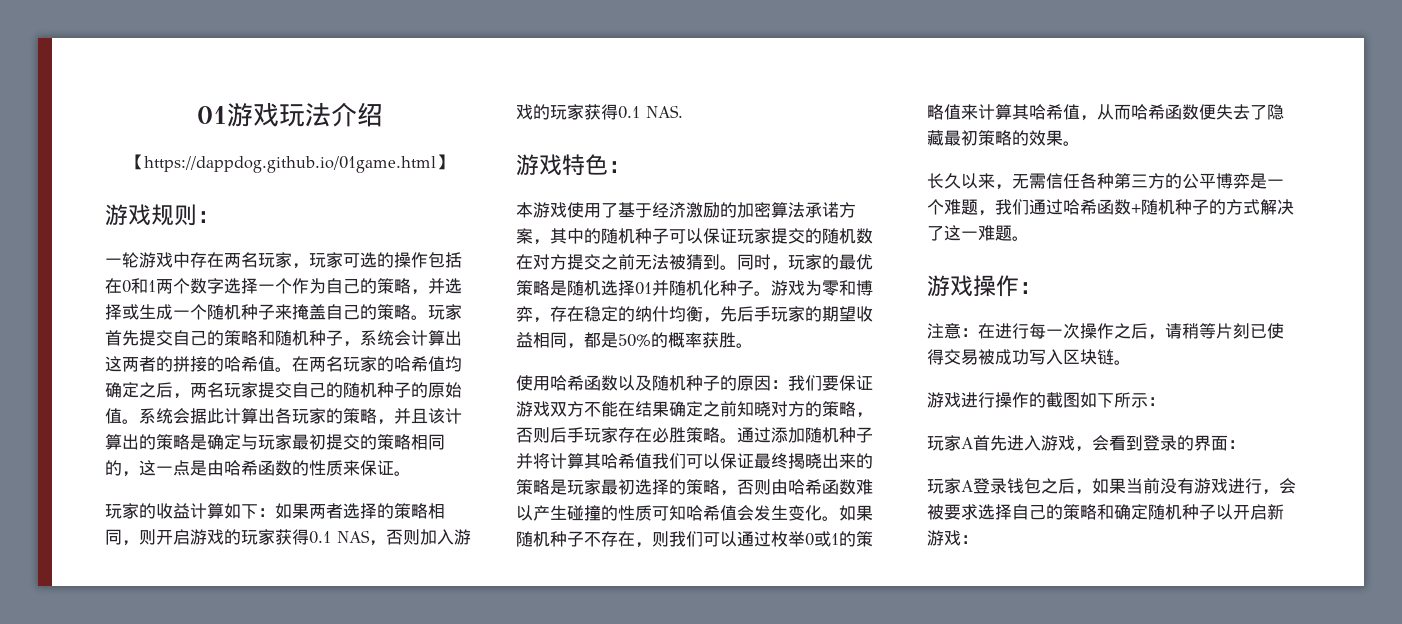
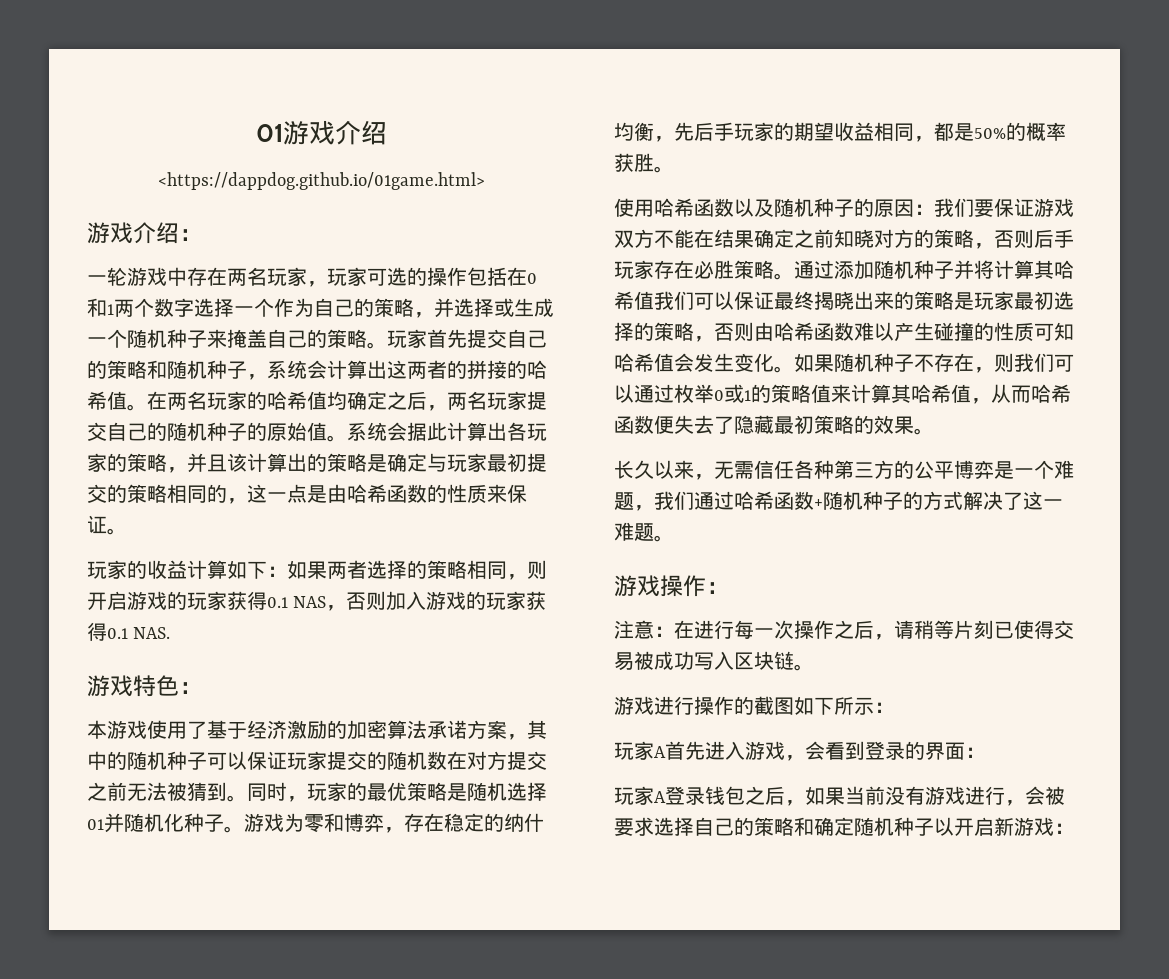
[279,102,331,127] 玩法 -> (335, 132) none
[127,154,453,173] [105,204,197,226] 【https://dappdog.github.io/01game.html】 // 游戏规则 -> [157,172,485,190] [87,222,179,244] <https://dappdog.github.io/01game.html> // 游戏介绍

